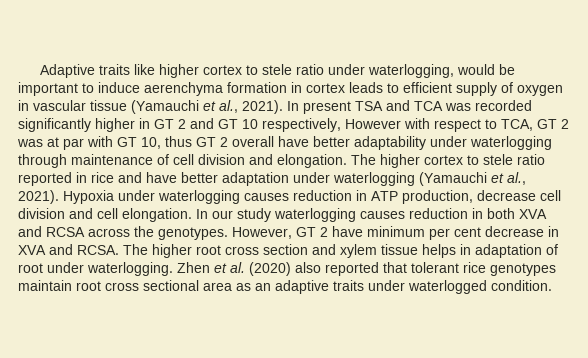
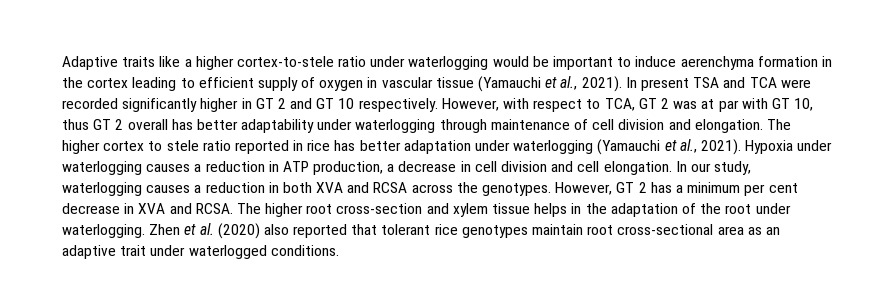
[159,64,293,78] higher cortex to stele -> [184,56,334,70] a higher cortex-to-stele
[368,64,455,78] waterlogging, -> [408,56,489,70] waterlogging
[306,82,383,93] cortex leads -> [62,77,177,91] the cortex leading
[445,103,471,111] was -> [780,79,811,88] were
[262,118,401,132] respectively, However -> [358,98,499,112] respectively. However,
[278,136,309,147] have -> [171,119,193,130] has
[118,172,177,183] and have -> [334,140,356,151] has
(289, 197) none -> [194,164,202,172] a
[477,190,536,201] decrease -> [387,161,471,172] a decrease in
[237,208,405,222] study waterlogging causes -> [714,161,752,175] [62,182,202,196] study, waterlogging causes a
[332,226,363,237] have -> [650,182,683,193] has a
[225,244,308,255] cross section -> [336,203,423,214] cross-section
(471, 249) none -> [585,203,607,214] the
(558, 249) none -> [700,203,722,214] the
[105,280,199,291] cross sectional -> [617,224,714,235] cross-sectional
[333,280,364,291] traits -> [120,245,147,256] trait
[491,280,552,291] condition. -> [270,245,339,256] conditions.

